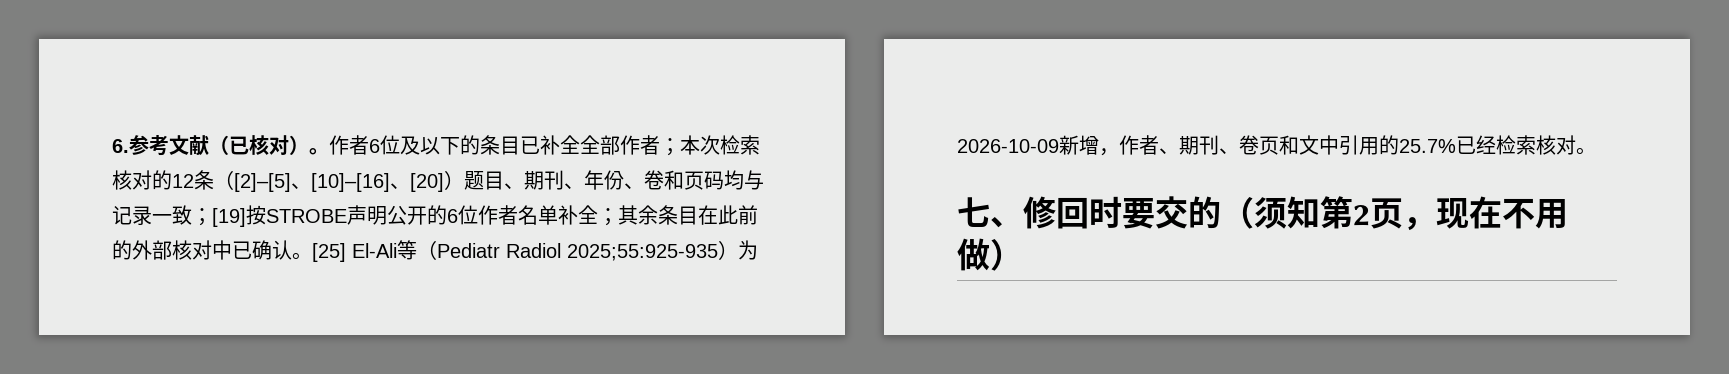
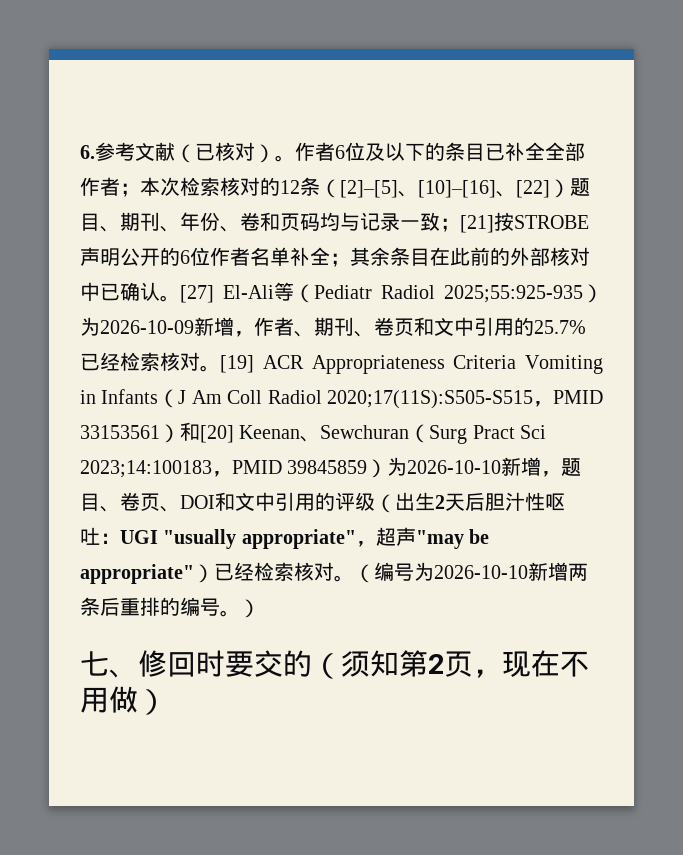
[410,173,444,192] [20] -> [516,180,550,198] [22]
[212,208,246,227] [19] -> [460,215,494,233] [21]
[312,243,346,262] [25] -> [180,285,214,303] [27]
(1596, 151) none -> [220,355,603,374] [80,389,603,409] [80,422,547,444] [80,457,582,478] [80,492,565,513] [80,527,490,549] [80,562,588,584] [80,597,260,618] [19] ACR Appropriateness Criteria Vomiting in Infants（J Am Coll Radiol 2020;17(11S):S505-S515，PMID 33153561）和[20] Keenan、Sewchuran（Surg Pract Sci 2023;14:100183，PMID 39845859）为2026-10-10新增，题目、卷页、DOI和文中引用的评级（出生2天后胆汁性呕吐：UGI "usually appropriate"，超声"may be appropriate"）已经检索核对。（编号为2026-10-10新增两条后重排的编号。）

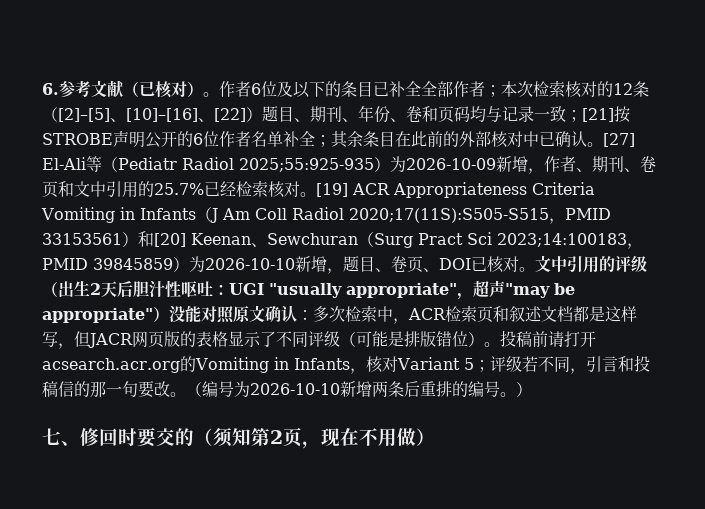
[215,492,235,511] 和 -> [471,256,535,273] 已核对。
[214,562,334,581] 已经检索核对 -> [169,305,637,324] [42,330,596,349] [42,355,650,374] [42,381,170,398] 没能对照原文确认：多次检索中，ACR检索页和叙述文档都是这样写，但JACR网页版的表格显示了不同评级（可能是排版错位）。投稿前请打开acsearch.acr.org的Vomiting in Infants，核对Variant 5；评级若不同，引言和投稿信的那一句要改

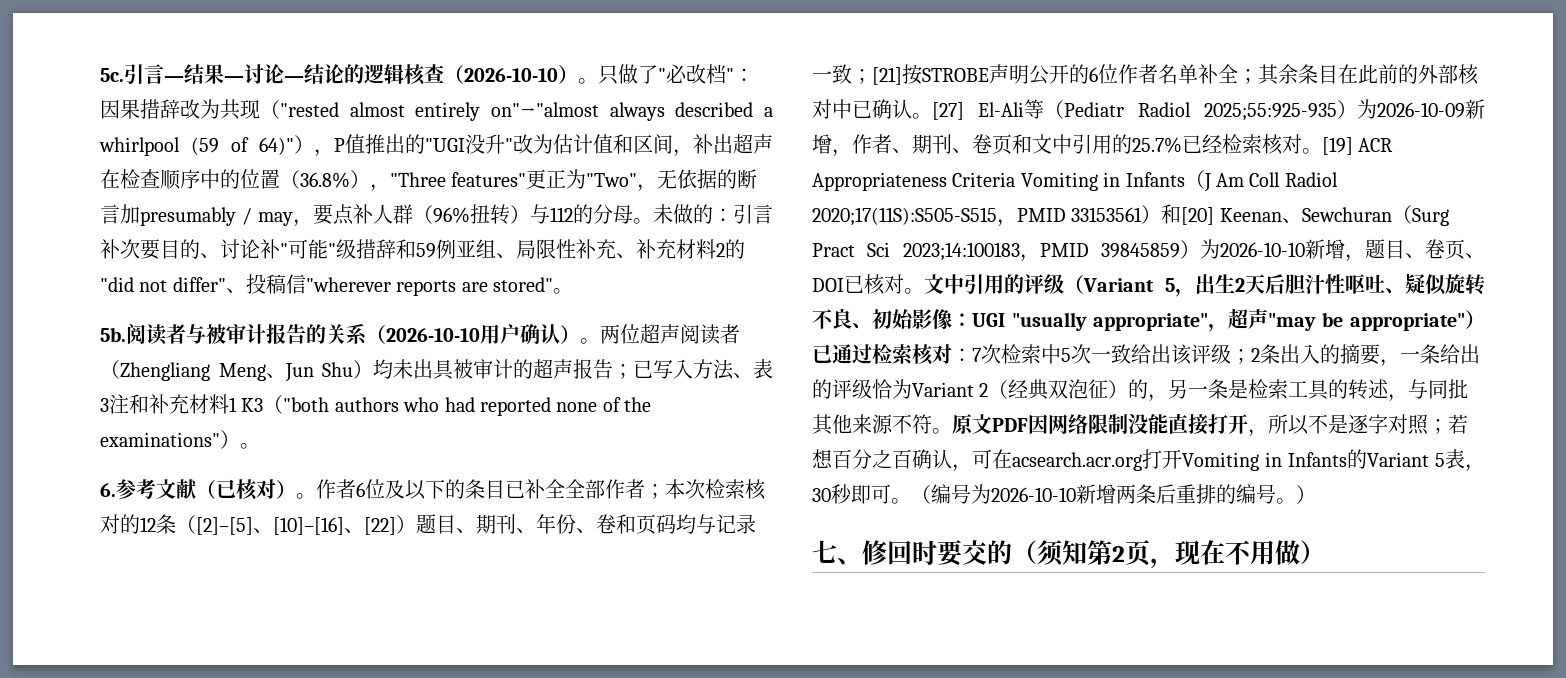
(42, 89) none -> [100,64,754,85] [100,99,773,121] [99,134,773,157] [100,169,758,192] [100,204,773,227] [100,239,745,260] [100,274,573,296] [100,323,740,345] [100,359,773,382] [100,394,652,416] [100,430,260,449] 5c.引言—结果—讨论—结论的逻辑核查（2026-10-10）。只做了"必改档"：因果措辞改为共现（"rested almost entirely on"→"almost always described a whirlpool (59 of 64)"），P值推出的"UGI没升"改为估计值和区间，补出超声在检查顺序中的位置（36.8%），"Three features"更正为"Two"，无依据的断言加presumably / may，要点补人群（96%扭转）与112的分母。未做的：引言补次要目的、讨论补"可能"级措辞和59例亚组、局限性补充、补充材料2的"did not differ"、投稿信"wherever reports are stored"。 // 5b.阅读者与被审计报告的关系（2026-10-10用户确认）。两位超声阅读者（Zhengliang Meng、Jun Shu）均未出具被审计的超声报告；已写入方法、表3注和补充材料1 K3（"both authors who had reported none of the examinations"）。 //
(58, 289) none -> [1083,278,1195,297] Variant 5，
(213, 288) none -> [1385,273,1485,295] [812,308,952,330] 、疑似旋转不良、初始影像
[169,305,637,324] [42,330,596,349] [42,355,650,374] [42,381,170,398] 没能对照原文确认：多次检索中，ACR检索页和叙述文档都是这样写，但JACR网页版的表格显示了不同评级（可能是排版错位）。投稿前请打开acsearch.acr.org的Vomiting in Infants，核对Variant 5；评级若不同，引言和投稿信的那一句要改 -> [812,344,1480,367] [812,379,1469,402] [812,413,1468,437] [812,449,1485,472] [812,484,891,504] 已通过检索核对：7次检索中5次一致给出该评级；2条出入的摘要，一条给出的评级恰为Variant 2（经典双泡征）的，另一条是检索工具的转述，与同批其他来源不符。原文PDF因网络限制没能直接打开，所以不是逐字对照；若想百分之百确认，可在acsearch.acr.org打开Vomiting in Infants的Variant 5表，30秒即可

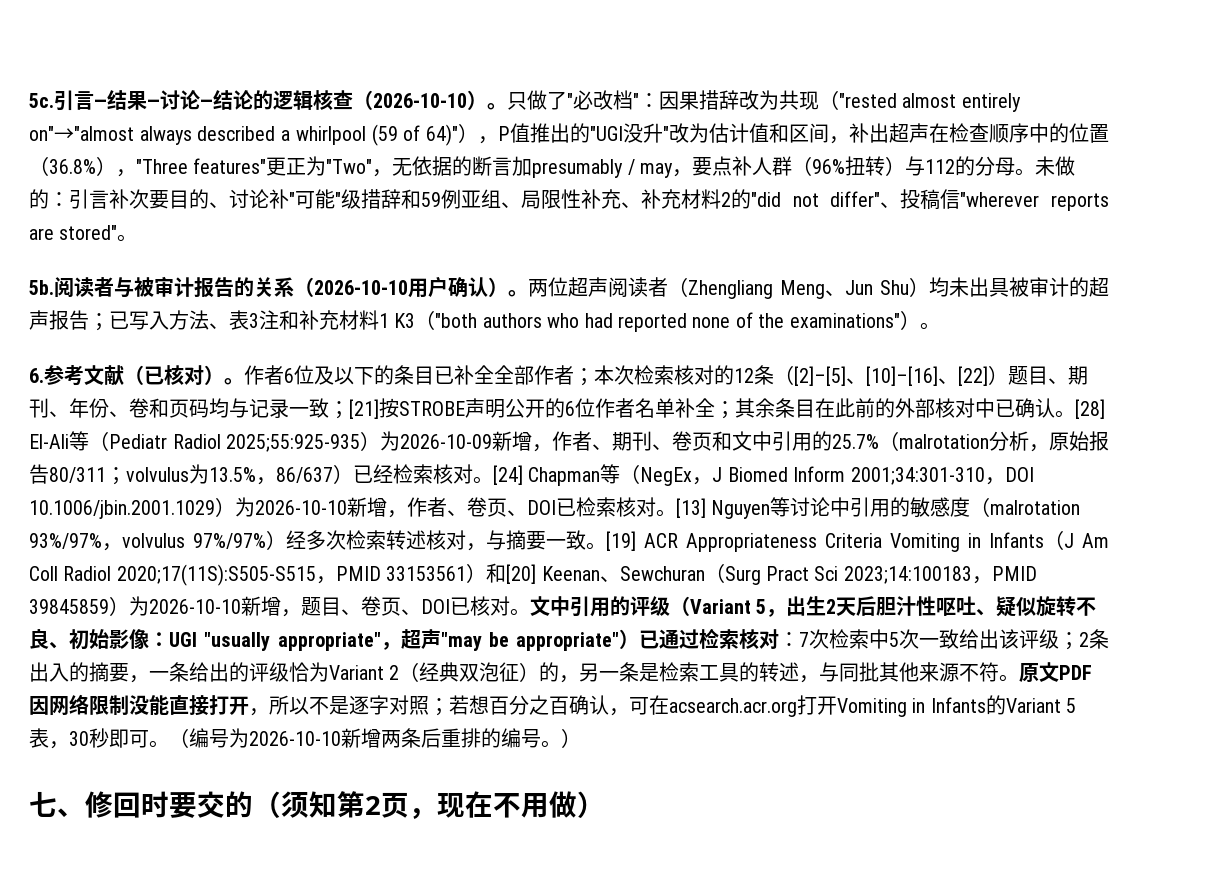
[932,102,964,120] [27] -> [1075,399,1105,419] [28]
[1182,134,1302,155] 已经检索核对 -> [879,431,1109,452] [29,464,1034,486] [29,497,1081,519] [29,530,586,551] （malrotation分析，原始报告80/311；volvulus为13.5%，86/637）已经检索核对。[24] Chapman等（NegEx，J Biomed Inform 2001;34:301-310，DOI 10.1006/jbin.2001.1029）为2026-10-10新增，作者、卷页、DOI已检索核对。[13] Nguyen等讨论中引用的敏感度（malrotation 93%/97%，volvulus 97%/97%）经多次检索转述核对，与摘要一致

